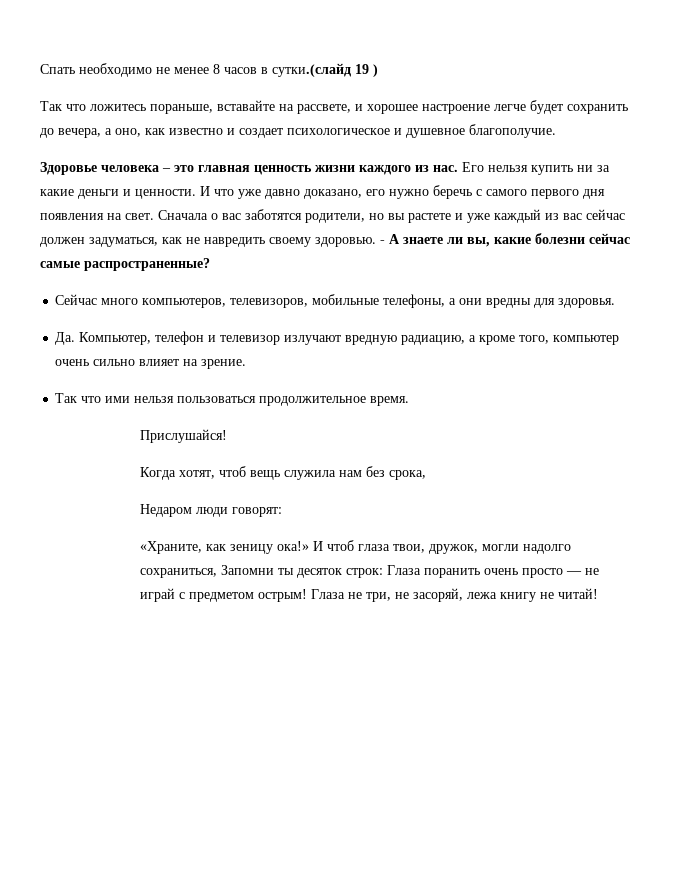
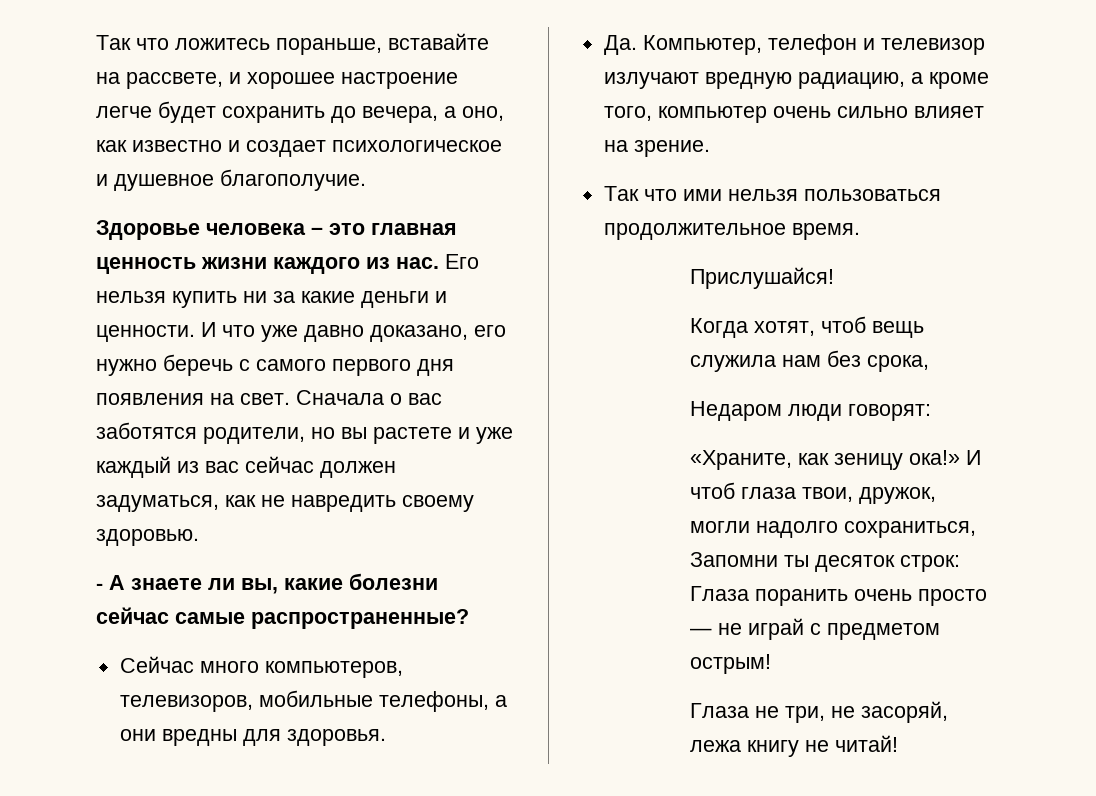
[40,63,378,77] Спать необходимо не менее 8 часов в сутки.(слайд 19 ) // -> (96, 42) none
(376, 242) none -> (199, 537) //
(308, 595) none -> (772, 664) //

